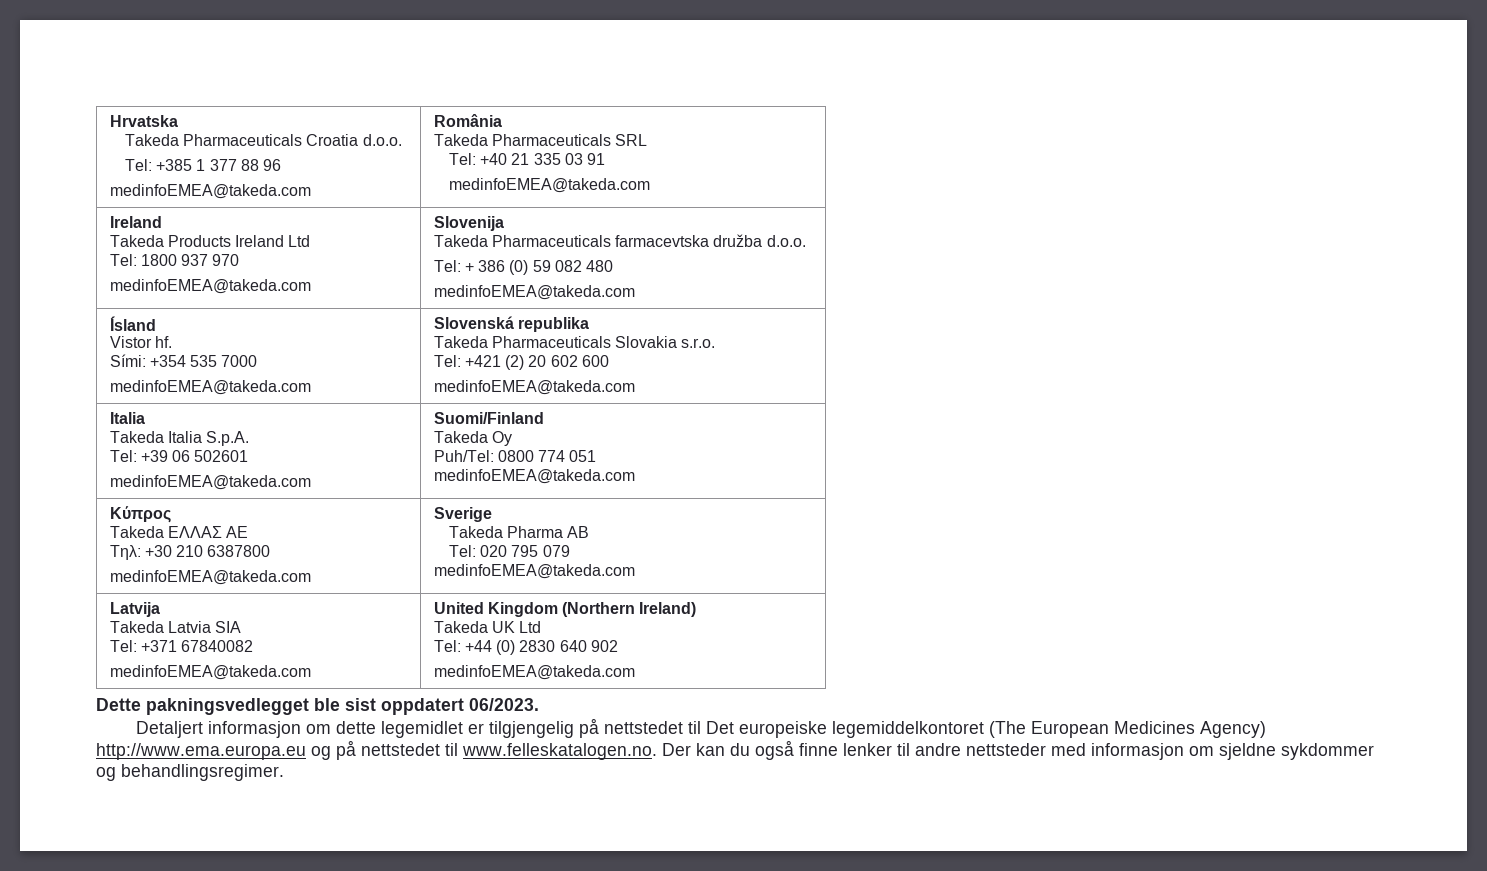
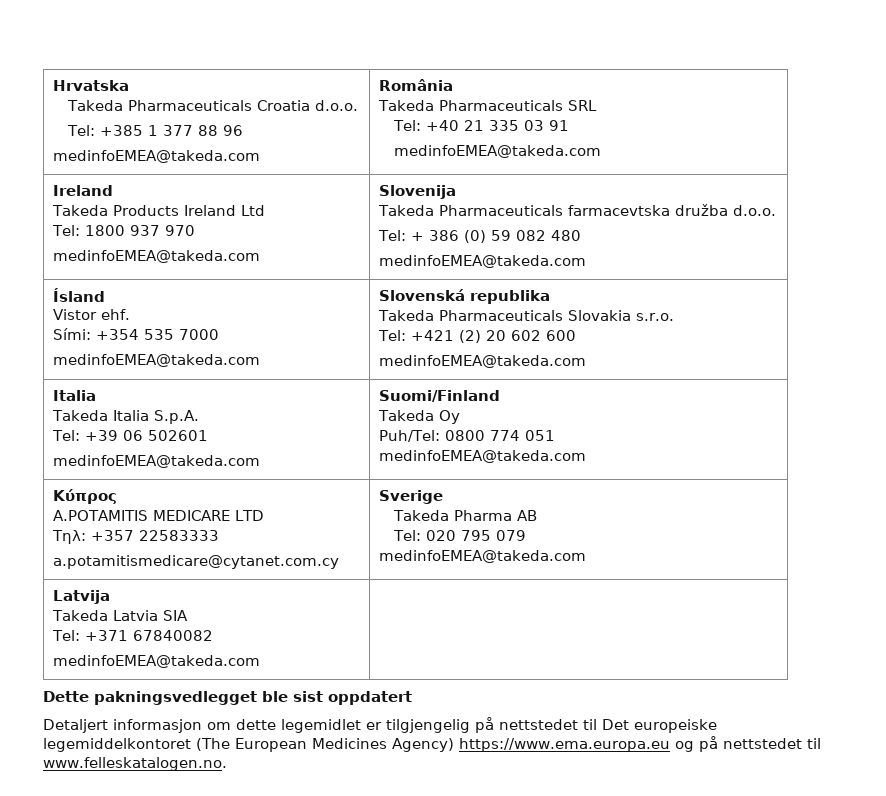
[154,336,172,348] hf. -> [101,309,131,320] ehf.
[109,526,249,538] [109,545,271,560] [109,570,311,585] Τakeda ΕΛΛΑΣ ΑΕ // Τηλ: +30 210 6387800 // medinfoEMEA@takeda.com -> [53,510,265,521] [52,530,220,544] [53,555,340,569] A.POTAMITIS MEDICARE LTD // Τηλ: +357 22583333 // a.potamitismedicare@cytanet.com.cy
[433,602,697,617] [433,621,542,633] [433,640,619,655] [433,665,635,680] United Kingdom (Northern Ireland) // Takeda UK Ltd // Tel: +44 (0) 2830 640 902 // medinfoEMEA@takeda.com -> (261, 661) none
[469,698,539,711] 06/2023. -> (412, 698) none
[96,743,306,760] http://www.ema.europa.eu -> [459,738,670,752] https://www.ema.europa.eu
[662,740,1374,760] [96,764,284,781] Der kan du også finne lenker til andre nettsteder med informasjon om sjeldne sykdommer og behandlingsregimer. -> (227, 764) none

